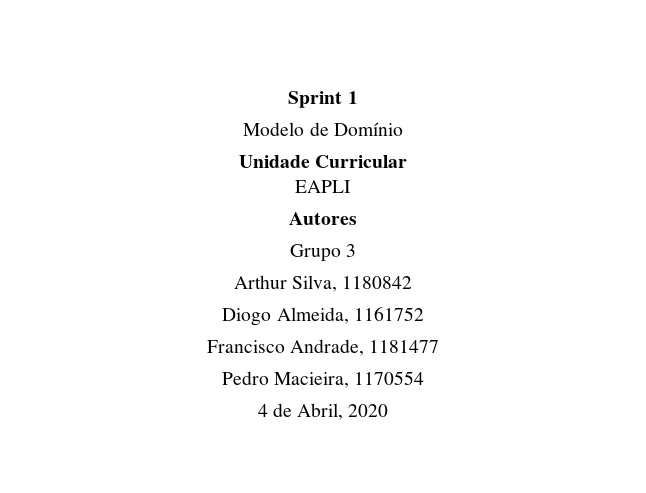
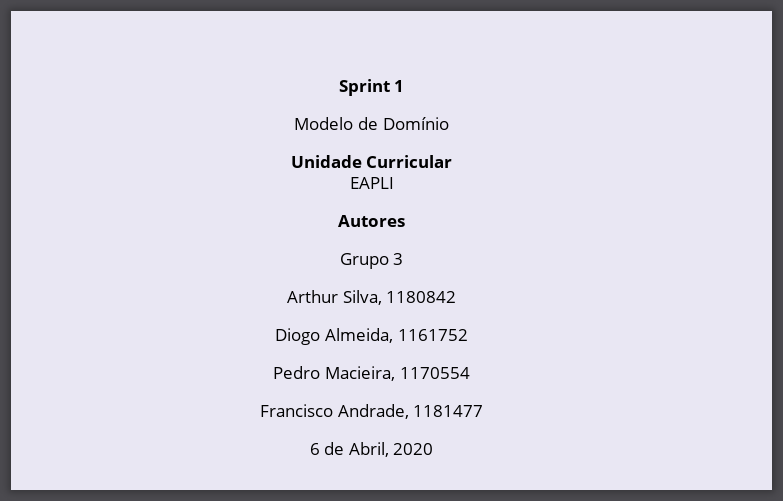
(424, 314) none -> [273,366,470,381] // Pedro Macieira, 1170554
[221,371,425,388] [257,404,268,417] Pedro Macieira, 1170554 // 4 -> [309,443,320,455] 6

